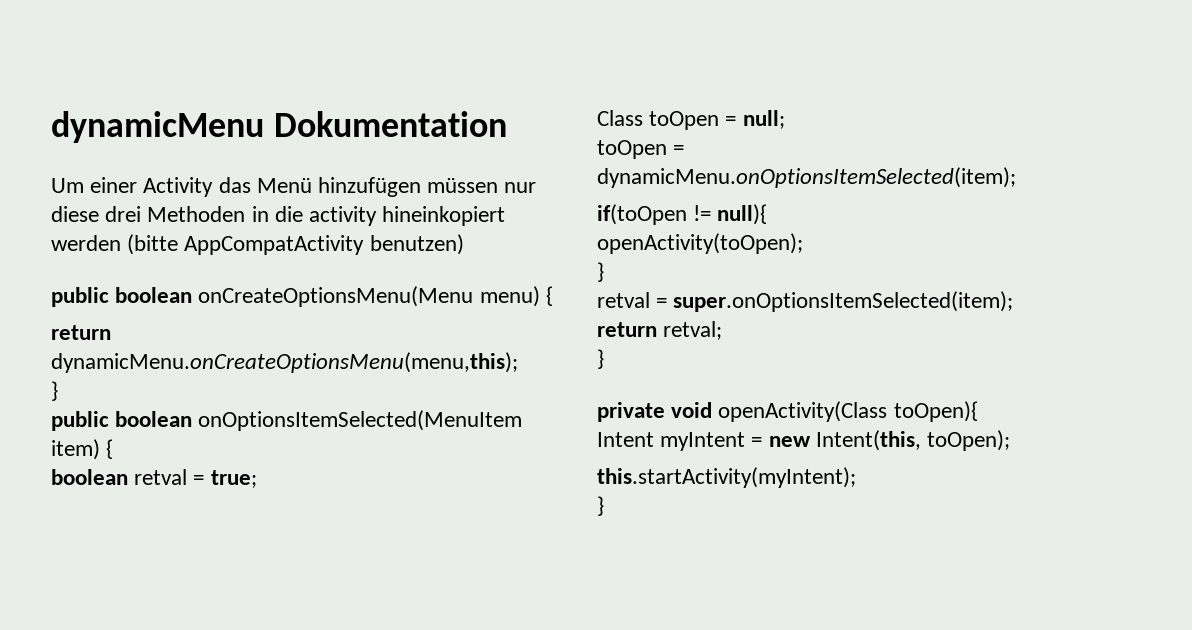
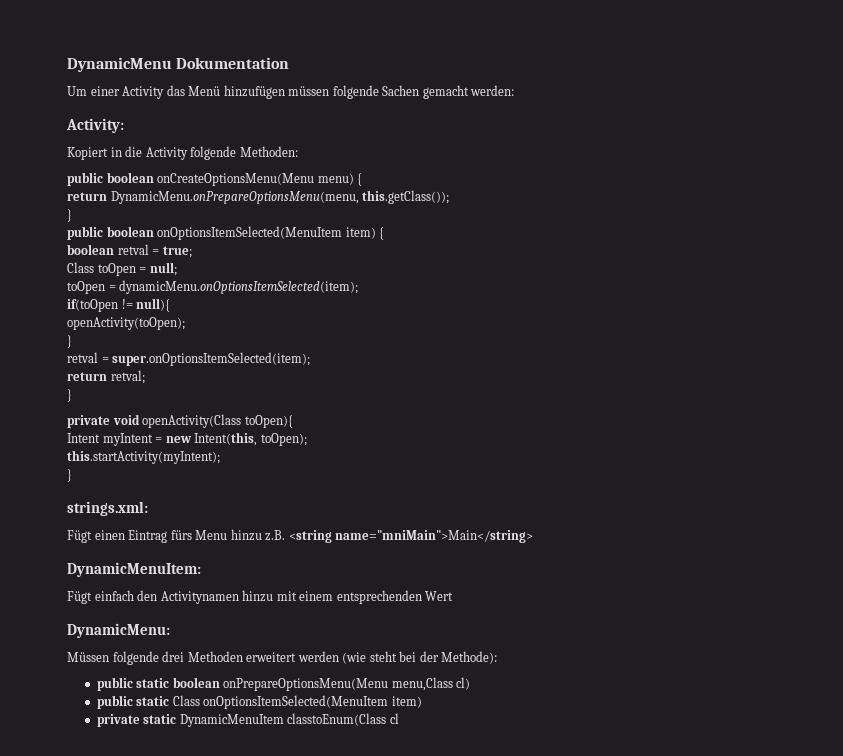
[51,111,264,143] dynamicMenu -> [67,57,172,72] DynamicMenu
[504,182,537,193] [51,206,506,226] [51,234,464,255] nur diese drei Methoden in die activity hineinkopiert werden (bitte AppCompatActivity benutzen) -> [332,85,515,99] [66,118,124,133] [67,146,298,160] folgende Sachen gemacht werden: // Activity: // Kopiert in die Activity folgende Methoden:
[51,352,518,373] dynamicMenu.onCreateOptionsMenu(menu,this); -> [110,190,450,204] DynamicMenu.onPrepareOptionsMenu(menu, this.getClass());
(604, 506) none -> [67,501,148,516] [67,529,534,543] [67,562,201,577] [67,590,454,604] [67,623,170,638] [67,651,498,665] [96,677,471,691] [96,695,422,709] [96,713,399,727] // strings.xml: // Fügt einen Eintrag fürs Menu hinzu z.B. <string name="mniMain">Main</string> // DynamicMenuItem: // Fügt einfach den Activitynamen hinzu mit einem entsprechenden Wert // DynamicMenu: // Müssen folgende drei Methoden erweitert werden (wie steht bei der Methode): // public static boolean onPrepareOptionsMenu(Menu menu,Class cl) // public static Class onOptionsItemSelected(MenuItem item) // private static DynamicMenuItem classtoEnum(Class cl

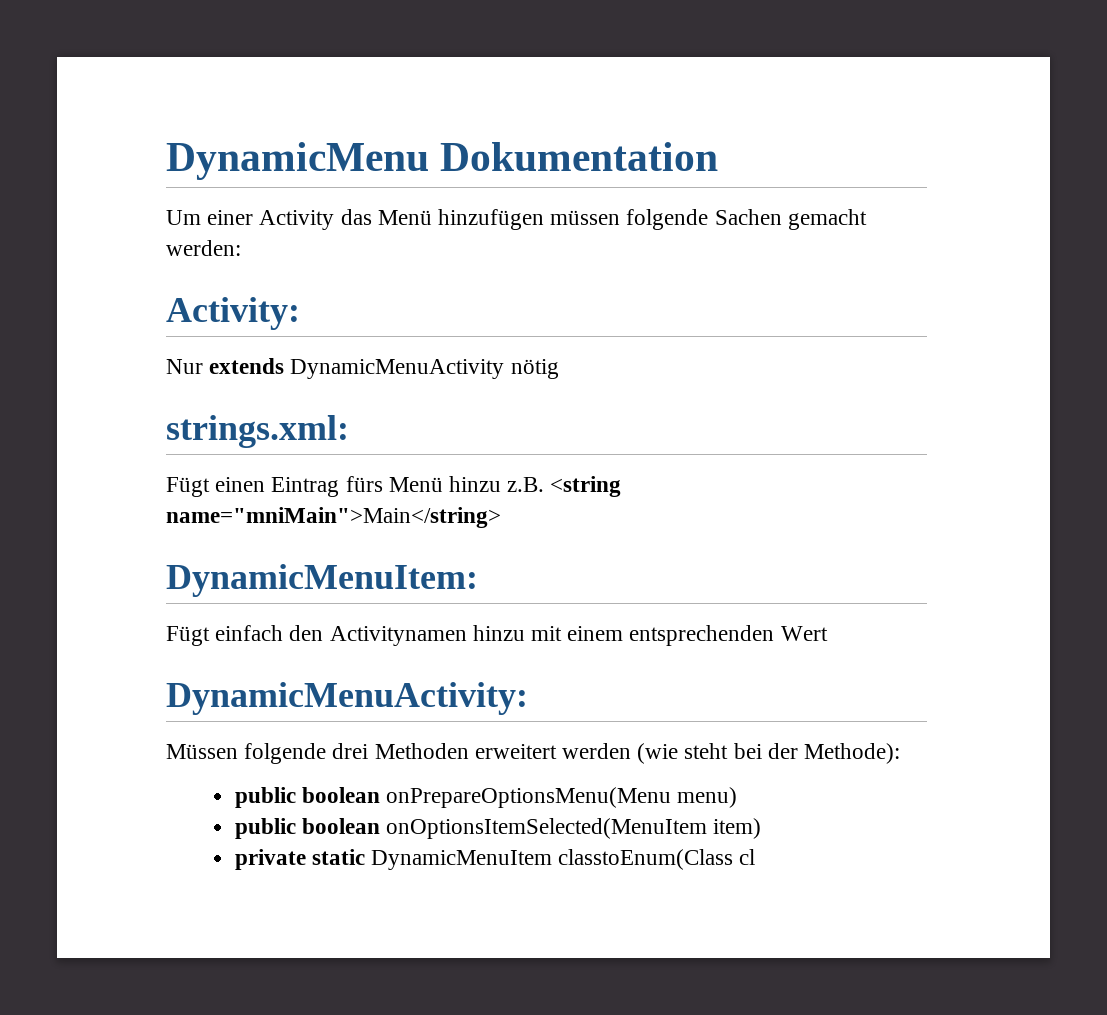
[67,146,298,160] [67,172,363,186] [67,190,450,204] [67,209,72,222] [67,226,385,240] [67,244,192,258] [67,262,177,276] [67,280,359,294] [67,298,171,312] [67,317,185,330] [67,335,72,348] [67,352,311,366] [67,370,145,384] [67,389,72,402] [67,414,293,428] [67,432,307,446] [67,450,220,464] [67,469,72,482] Kopiert in die Activity folgende Methoden: // public boolean onCreateOptionsMenu(Menu menu) { // return DynamicMenu.onPrepareOptionsMenu(menu, this.getClass()); // } // public boolean onOptionsItemSelected(MenuItem item) { // boolean retval = true; // Class toOpen = null; // toOpen = dynamicMenu.onOptionsItemSelected(item); // if(toOpen != null){ // openActivity(toOpen); // } // retval = super.onOptionsItemSelected(item); // return retval; // } // private void openActivity(Class toOpen){ // Intent myIntent = new Intent(this, toOpen); // this.startActivity(myIntent); // } -> [166,358,559,379] Nur extends DynamicMenuActivity nötig
[195,530,228,540] Menu -> [388,477,443,492] Menü
[67,623,170,638] DynamicMenu: -> [166,682,528,715] DynamicMenuActivity:
[136,678,170,688] static -> (296, 797) none
[391,677,471,691] [96,695,200,709] menu,Class cl) // public static Class -> [677,787,738,808] [234,818,380,839] menu) // public boolean

